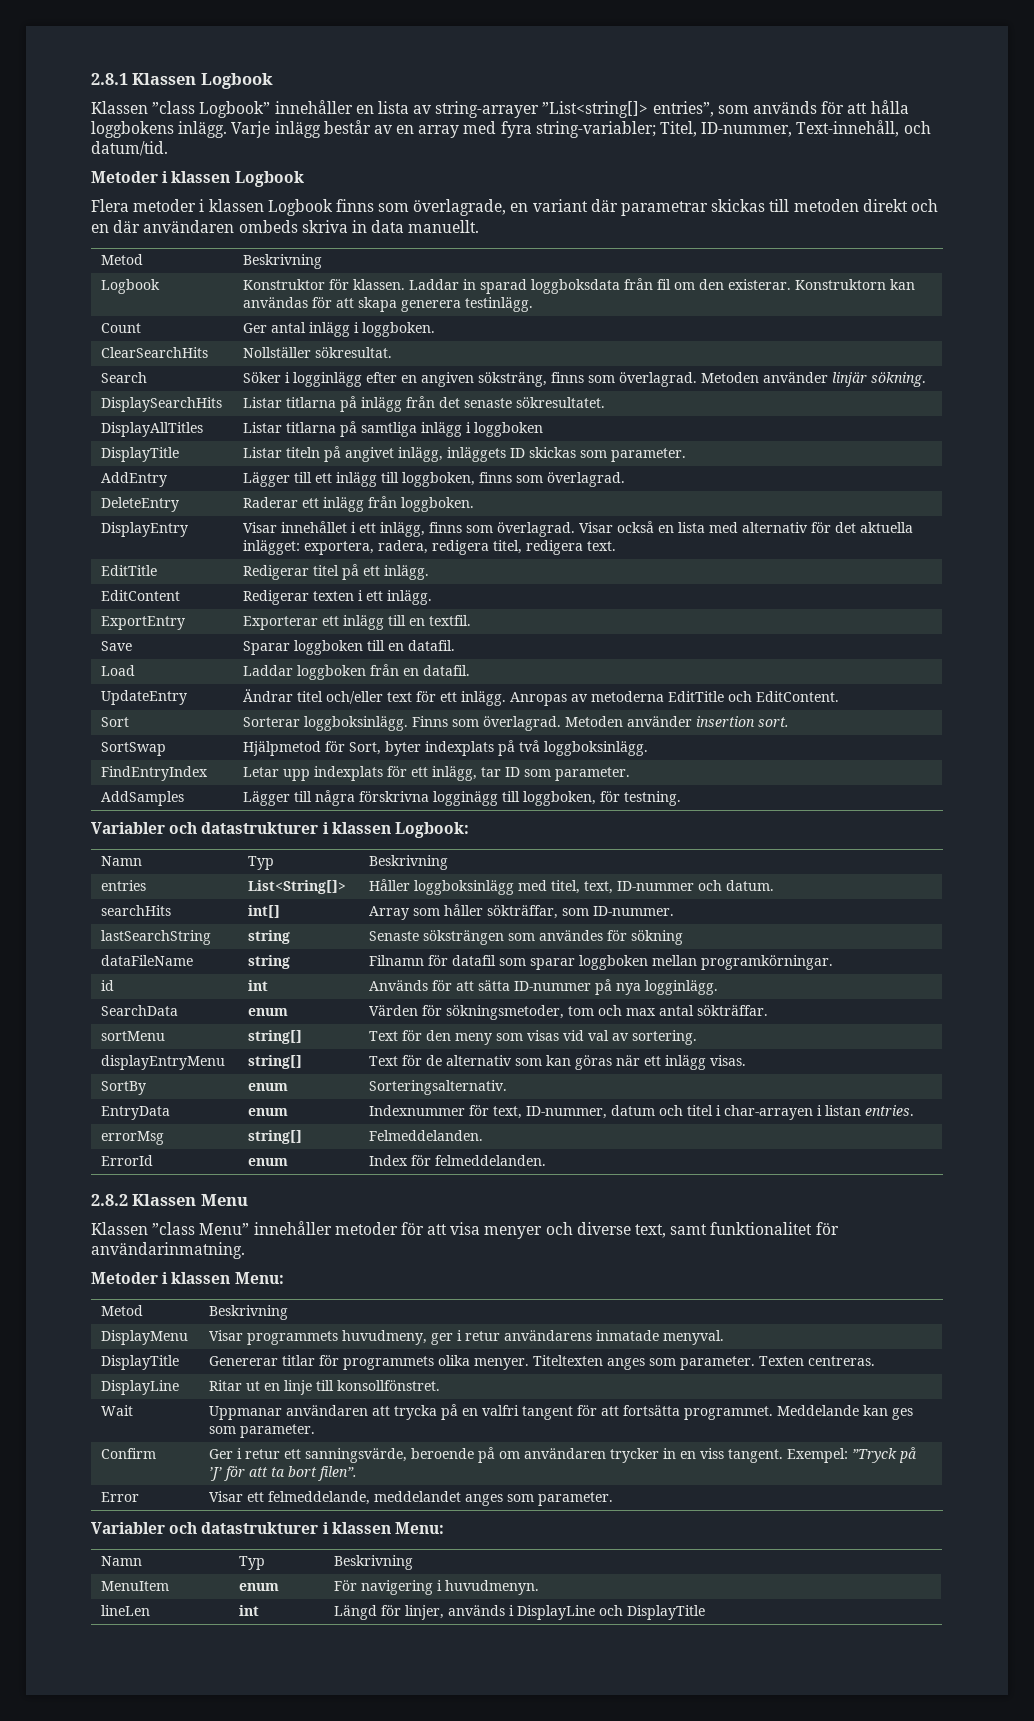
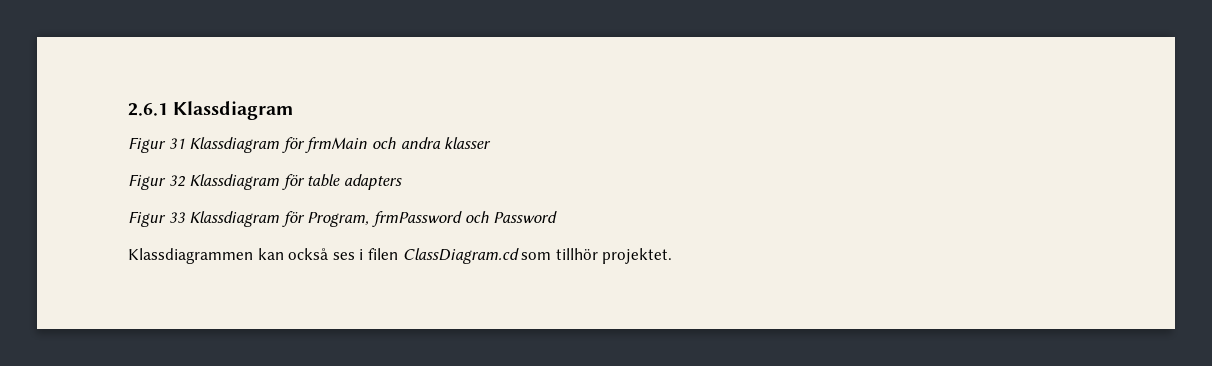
[91,73,273,89] [91,100,909,118] [91,120,931,138] [91,141,168,156] [91,171,304,187] [91,199,938,216] [91,220,480,233] [101,254,144,265] [243,254,323,269] [101,279,161,294] [243,278,916,294] [243,297,534,312] [101,323,142,333] [243,322,436,337] [101,347,209,358] [243,347,393,358] [101,372,148,383] [243,372,927,387] [101,397,223,412] [243,396,606,412] [101,422,204,437] [243,421,544,437] [101,447,180,462] [243,446,687,462] [101,472,168,487] [243,472,626,487] [101,497,180,512] [243,496,475,512] [101,522,189,537] [243,521,914,537] [243,540,617,555] [101,565,158,576] [243,564,430,580] [101,590,181,601] [243,590,433,605] [101,616,186,630] [243,615,472,630] [101,641,133,651] [243,640,456,655] [101,665,136,676] [243,664,471,680] [101,690,188,705] [243,689,840,706] [101,717,130,727] [243,716,790,731] [101,742,167,756] [243,740,649,756] [101,766,209,781] [243,766,631,781] [101,791,185,806] [243,790,682,806] [91,822,469,838] [101,856,143,866] [248,856,275,870] [369,855,449,870] [101,880,147,891] [248,880,347,894] [369,879,775,895] [101,905,172,916] [248,905,281,918] [369,904,675,920] [101,930,212,945] [248,930,291,944] [369,930,684,945] [101,955,194,966] [248,955,291,969] [369,955,834,970] [101,980,115,991] [248,980,269,991] [369,979,719,995] [101,1005,179,1016] [248,1008,289,1016] [369,1005,769,1020] [101,1031,166,1041] [248,1030,303,1044] [369,1030,698,1045] [101,1055,226,1070] [248,1055,303,1069] [369,1055,747,1070] [101,1081,147,1095] [248,1083,289,1091] [369,1080,508,1095] [101,1106,171,1120] [248,1108,289,1116] [369,1105,915,1120] [101,1131,165,1145] [248,1130,303,1144] [369,1130,484,1141] [101,1155,154,1166] [248,1158,289,1166] [369,1155,547,1166] [91,1194,248,1206] [91,1221,839,1239] [91,1242,245,1259] [91,1272,284,1284] [101,1305,144,1316] [209,1305,289,1320] [101,1330,189,1345] [209,1330,725,1345] [101,1355,180,1370] [209,1355,876,1370] [101,1380,180,1395] [209,1380,441,1395] [101,1405,134,1416] [209,1404,914,1420] [209,1424,316,1438] [101,1448,157,1459] [209,1447,918,1463] [209,1466,358,1481] [101,1492,140,1502] [209,1491,614,1506] [91,1522,444,1534] [101,1556,143,1566] [239,1556,266,1570] [334,1555,414,1570] [101,1581,170,1591] [239,1583,280,1591] [334,1580,540,1595] [101,1605,151,1616] [239,1605,260,1616] [334,1605,706,1620] 2.8.1 Klassen Logbook // Klassen ”class Logbook” innehåller en lista av string-arrayer ”List<string[]> entries”, som används för att hålla loggbokens inlägg. Varje inlägg består av en array med fyra string-variabler; Titel, ID-nummer, Text-innehåll, och datum/tid. // Metoder i klassen Logbook // Flera metoder i klassen Logbook finns som överlagrade, en variant där parametrar skickas till metoden direkt och en där användaren ombeds skriva in data manuellt. // Metod | Beskrivning // Logbook | Konstruktor för klassen. Laddar in sparad loggboksdata från fil om den existerar. Konstruktorn kan användas för att skapa generera testinlägg. // Count | Ger antal inlägg i loggboken. // ClearSearchHits | Nollställer sökresultat. // Search | Söker i logginlägg efter en angiven söksträng, finns som överlagrad. Metoden använder linjär sökning. // DisplaySearchHits | Listar titlarna på inlägg från det senaste sökresultatet. // DisplayAllTitles | Listar titlarna på samtliga inlägg i loggboken // DisplayTitle | Listar titeln på angivet inlägg, inläggets ID skickas som parameter. // AddEntry | Lägger till ett inlägg till loggboken, finns som överlagrad. // DeleteEntry | Raderar ett inlägg från loggboken. // DisplayEntry | Visar innehållet i ett inlägg, finns som överlagrad. Visar också en lista med alternativ för det aktuella inlägget: exportera, radera, redigera titel, redigera text. // EditTitle | Redigerar titel på ett inlägg. // EditContent | Redigerar texten i ett inlägg. // ExportEntry | Exporterar ett inlägg till en textfil. // Save | Sparar loggboken till en datafil. // Load | Laddar loggboken från en datafil. // UpdateEntry | Ändrar titel och/eller text för ett inlägg. Anropas av metoderna EditTitle och EditContent. // Sort | Sorterar loggboksinlägg. Finns som överlagrad. Metoden använder insertion sort. // SortSwap | Hjälpmetod för Sort, byter indexplats på två loggboksinlägg. // FindEntryIndex | Letar upp indexplats för ett inlägg, tar ID som parameter. // AddSamples | Lägger till några förskrivna logginägg till loggboken, för testning. // Variabler och datastrukturer i klassen Logbook: // Namn | Typ | Beskrivning // entries | List<String[]> | Håller loggboksinlägg med titel, text, ID-nummer och datum. // searchHits | int[] | Array som håller sökträffar, som ID-nummer. // lastSearchString | string | Senaste söksträngen som användes för sökning // dataFileName | string | Filnamn för datafil som sparar loggboken mellan programkörningar. // id | int | Används för att sätta ID-nummer på nya logginlägg. // SearchData | enum | Värden för sökningsmetoder, tom och max antal sökträffar. // sortMenu | string[] | Text för den meny som visas vid val av sortering. // displayEntryMenu | string[] | Text för de alternativ som kan göras när ett inlägg visas. // SortBy | enum | Sorteringsalternativ. // EntryData | enum | Indexnummer för text, ID-nummer, datum och titel i char-arrayen i listan entries. // errorMsg | string[] | Felmeddelanden. // ErrorId | enum | Index för felmeddelanden. // 2.8.2 Klassen Menu // Klassen ”class Menu” innehåller metoder för att visa menyer och diverse text, samt funktionalitet för användarinmatning. // Metoder i klassen Menu: // Metod | Beskrivning // DisplayMenu | Visar programmets huvudmeny, ger i retur användarens inmatade menyval. // DisplayTitle | Genererar titlar för programmets olika menyer. Titeltexten anges som parameter. Texten centreras. // DisplayLine | Ritar ut en linje till konsollfönstret. // Wait | Uppmanar användaren att trycka på en valfri tangent för att fortsätta programmet. Meddelande kan ges som parameter. // Confirm | Ger i retur ett sanningsvärde, beroende på om användaren trycker in en viss tangent. Exempel: ”Tryck på ’J’ för att ta bort filen”. // Error | Visar ett felmeddelande, meddelandet anges som parameter. // Variabler och datastrukturer i klassen Menu: // Namn | Typ | Beskrivning // MenuItem | enum | För navigering i huvudmenyn. // lineLen | int | Längd för linjer, används i DisplayLine och DisplayTitle -> [128,101,294,120] [128,137,492,153] [128,174,402,190] [128,211,558,227] [128,248,673,264] 2.6.1 Klassdiagram // Figur 31 Klassdiagram för frmMain och andra klasser // Figur 32 Klassdiagram för table adapters // Figur 33 Klassdiagram för Program, frmPassword och Password // Klassdiagrammen kan också ses i filen ClassDiagram.cd som tillhör projektet.

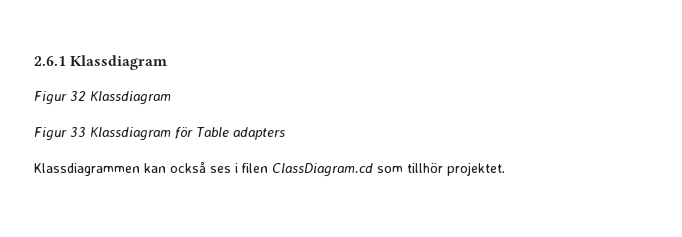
[128,137,492,153] // Figur 31 Klassdiagram för frmMain och andra klasser -> (168, 62) none
[281,174,402,190] för table adapters -> (171, 98) none
[307,211,558,227] Program, frmPassword och Password -> [196,127,285,140] Table adapters

